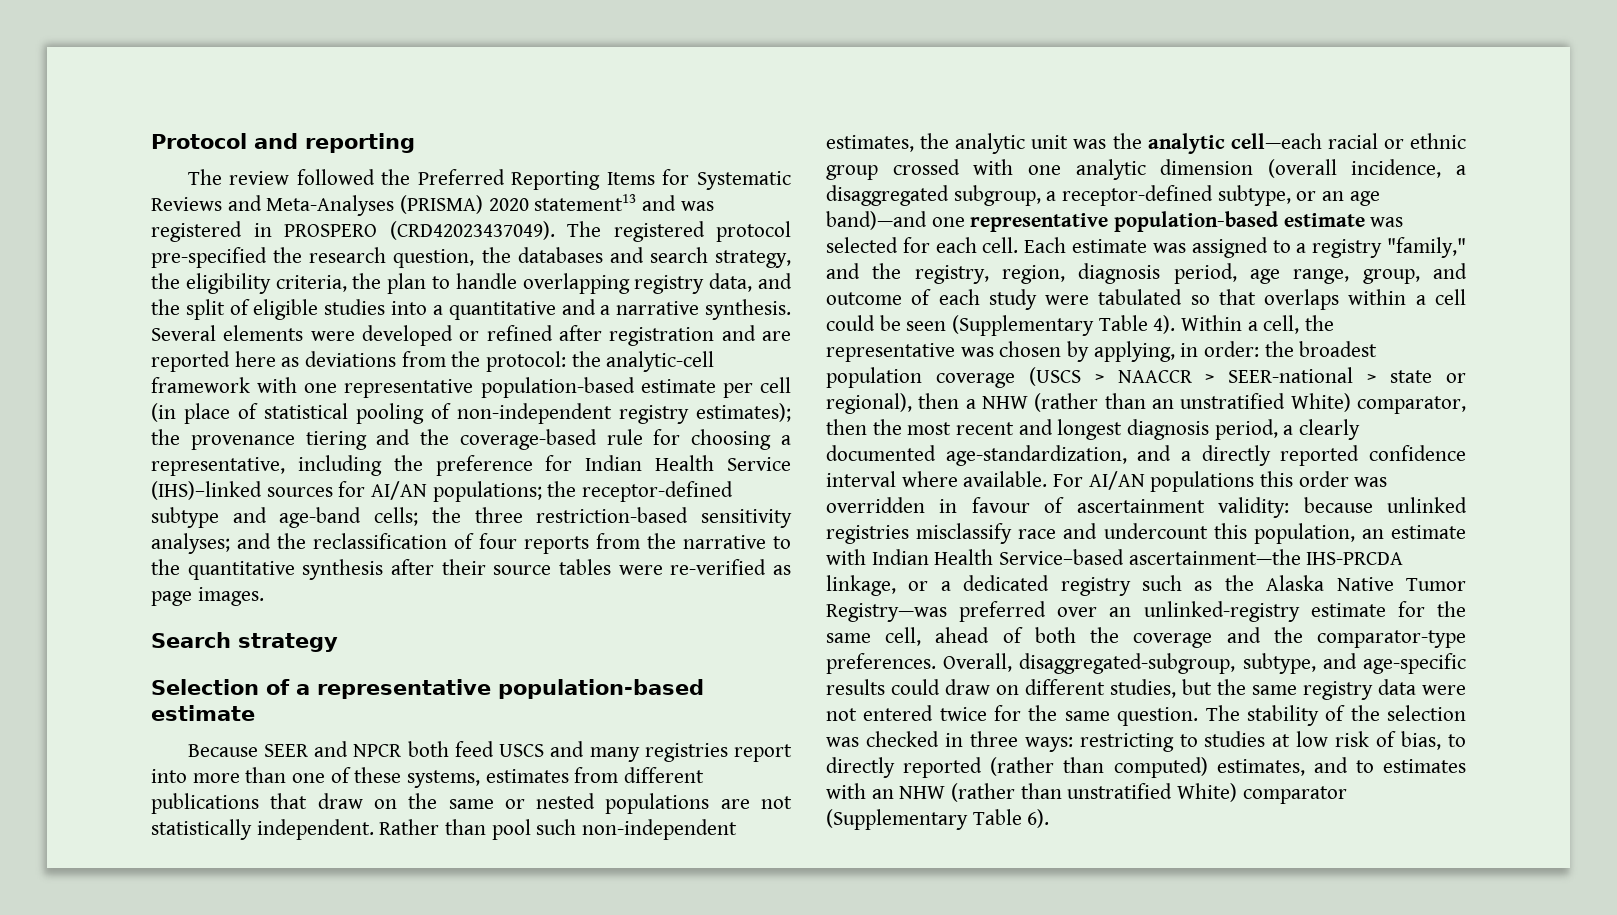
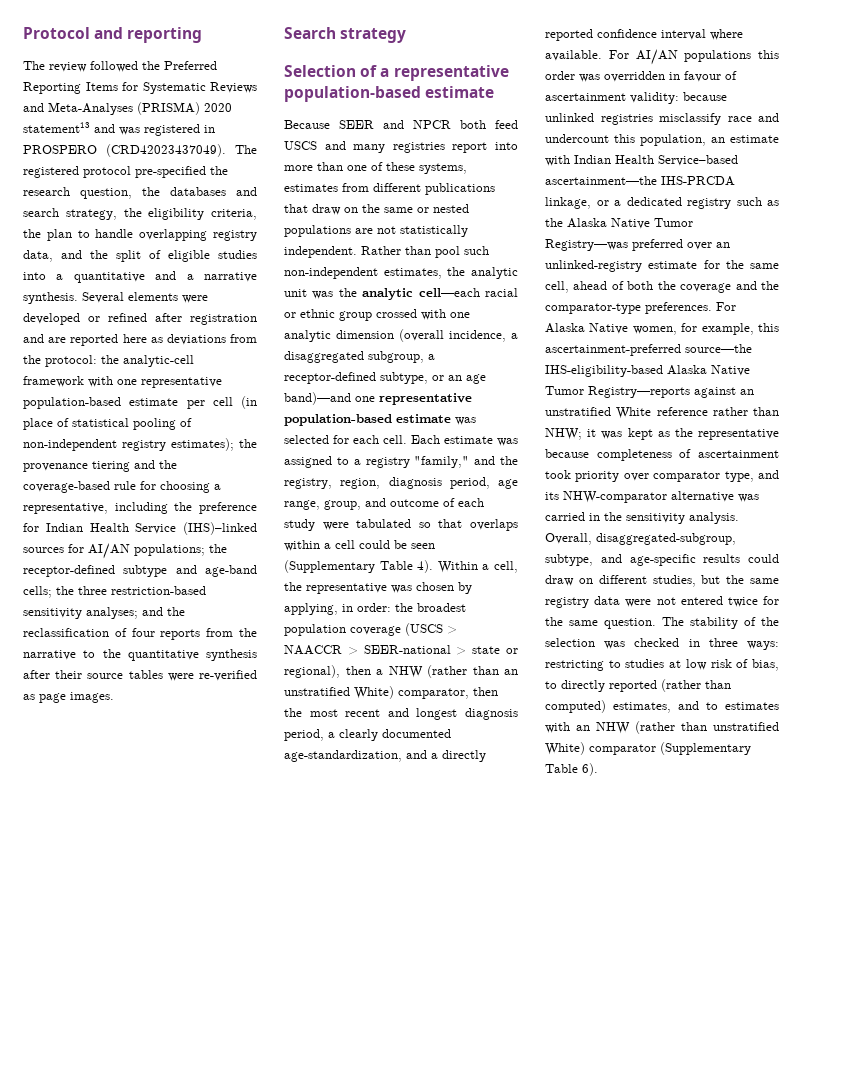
(936, 663) none -> [716,302,736,311] [545,323,779,335] [545,344,752,356] [545,365,750,377] [545,386,754,398] [545,407,779,419] [545,428,779,440] [545,449,779,461] [545,470,779,482] [545,491,759,503] [545,512,739,524] For Alaska Native women, for example, this ascertainment-preferred source—the IHS-eligibility-based Alaska Native Tumor Registry—reports against an unstratified White reference rather than NHW; it was kept as the representative because completeness of ascertainment took priority over comparator type, and its NHW-comparator alternative was carried in the sensitivity analysis.

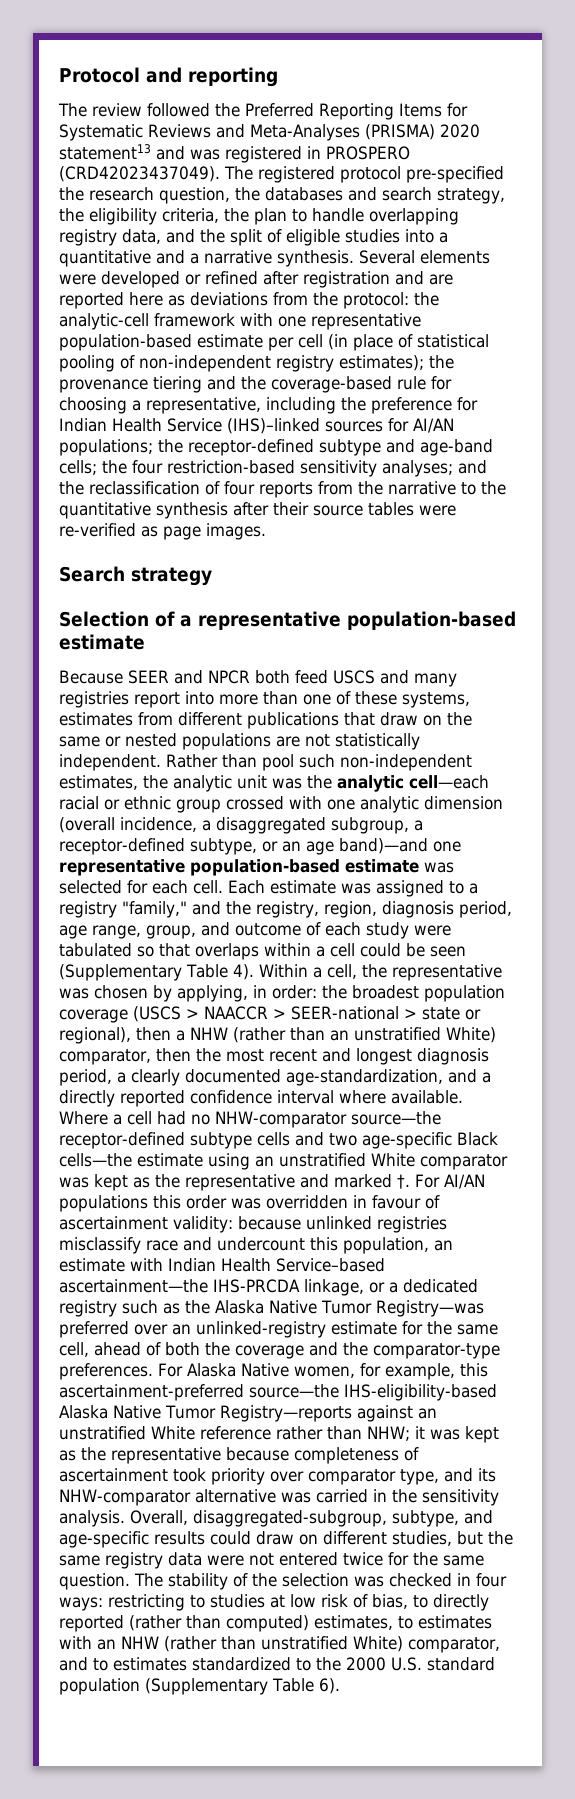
[78,586,107,595] three -> [132,460,163,474] four
(602, 55) none -> [59,1111,441,1128] [59,1132,498,1149] [59,1153,508,1170] [59,1174,410,1191] Where a cell had no NHW-comparator source—the receptor-defined subtype cells and two age-specific Black cells—the estimate using an unstratified White comparator was kept as the representative and marked †.
[708,638,738,647] three -> [476,1573,507,1587] four
[678,701,699,710] and -> (393, 1622) none
[589,744,656,755] comparator -> [408,1637,500,1653] [59,1657,495,1671] [59,1678,140,1695] comparator, and to estimates standardized to the 2000 U.S. standard population

